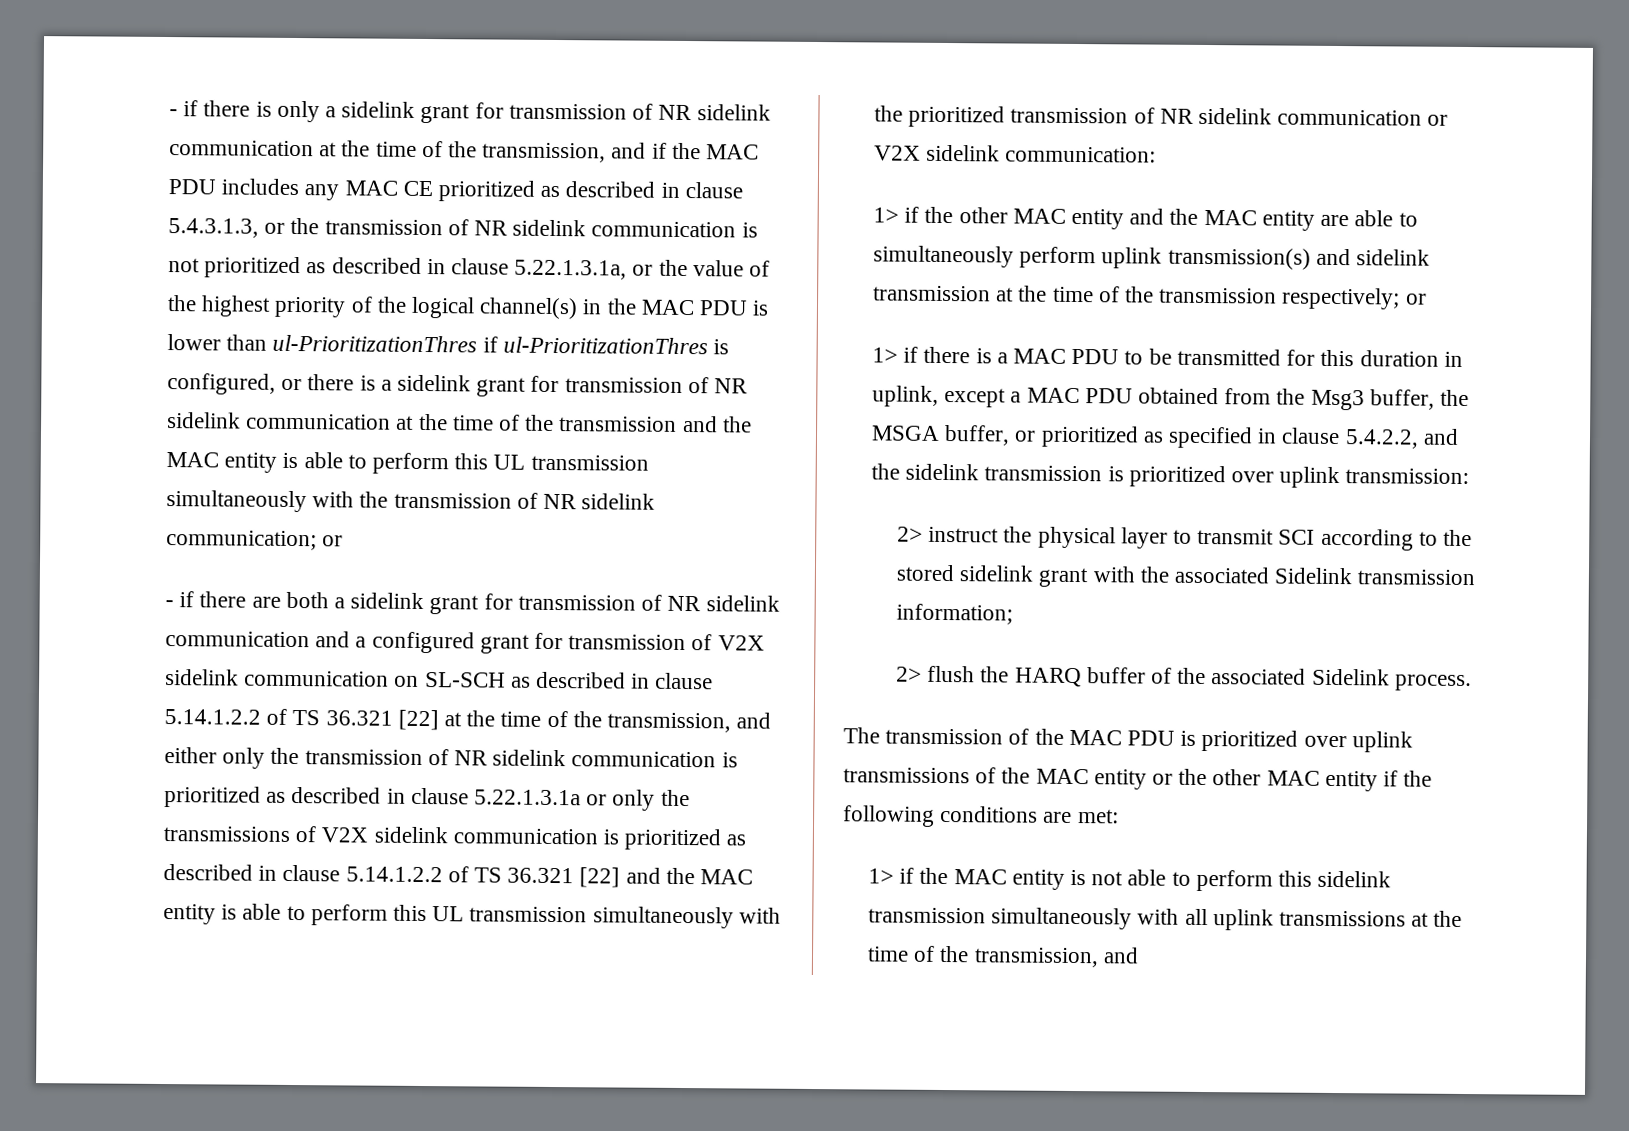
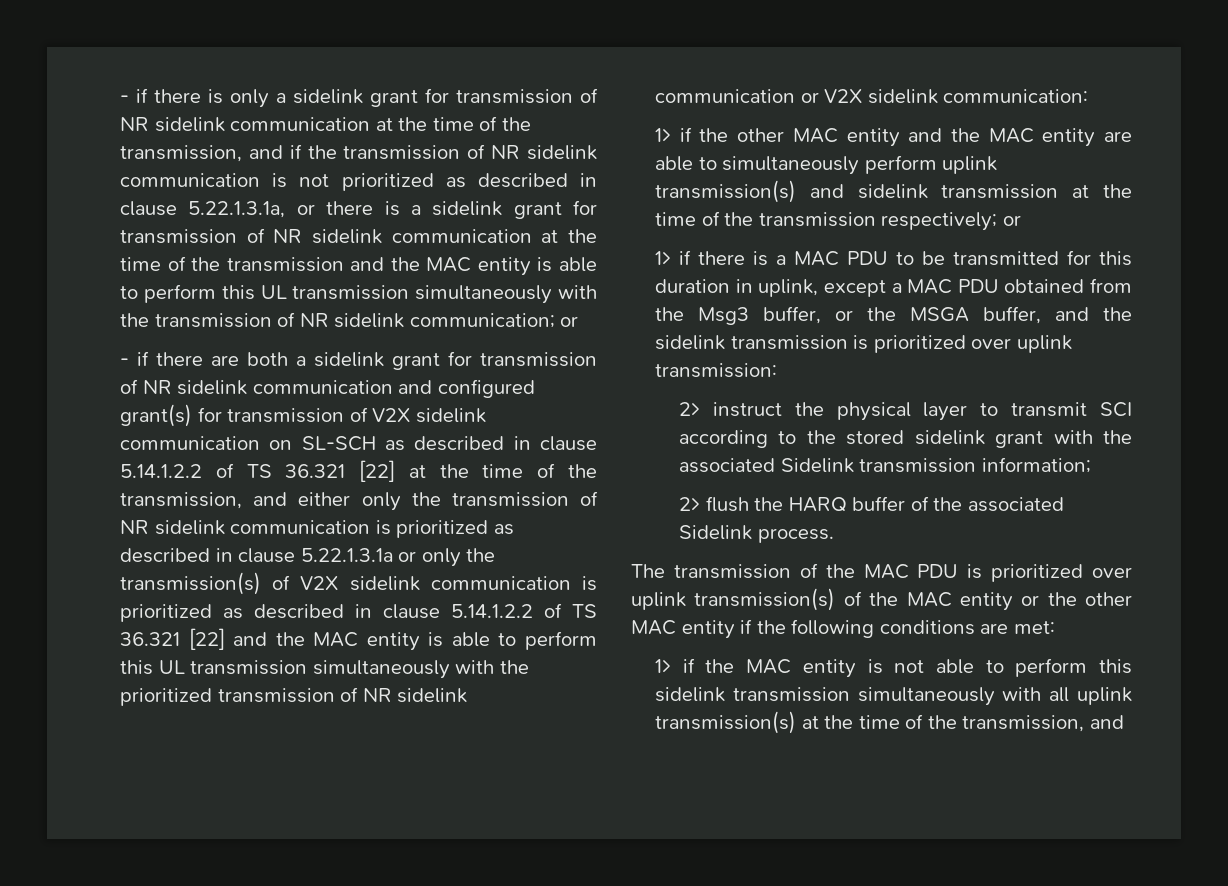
[706,144,760,160] [167,178,743,202] [167,217,320,238] MAC PDU includes any MAC CE prioritized as described in clause 5.4.3.1.3, or the -> (337, 152) none
[658,259,771,277] [166,295,770,320] [166,334,730,355] [166,373,303,395] the value of the highest priority of the logical channel(s) in the MAC PDU is lower than ul-PrioritizationThres if ul-PrioritizationThres is configured, or -> (315, 209) none
[355,631,530,654] a configured grant -> [437,379,535,398] [119,404,192,427] configured grant(s)
[162,826,290,842] transmissions -> [119,572,261,595] transmission(s)
(1435, 399) none -> [834,310,853,321] or
[1014,425,1419,449] or prioritized as specified in clause 5.4.2.2, -> (1041, 315) none
[843,767,970,784] transmissions -> [694,588,836,611] transmission(s)
[1279,910,1407,927] transmissions -> [654,711,796,734] transmission(s)

